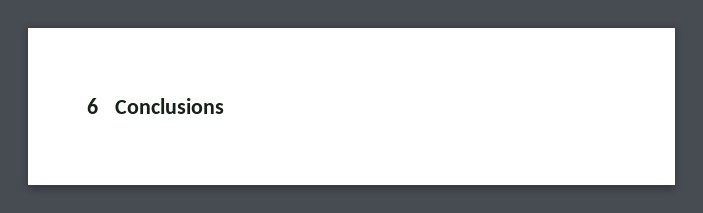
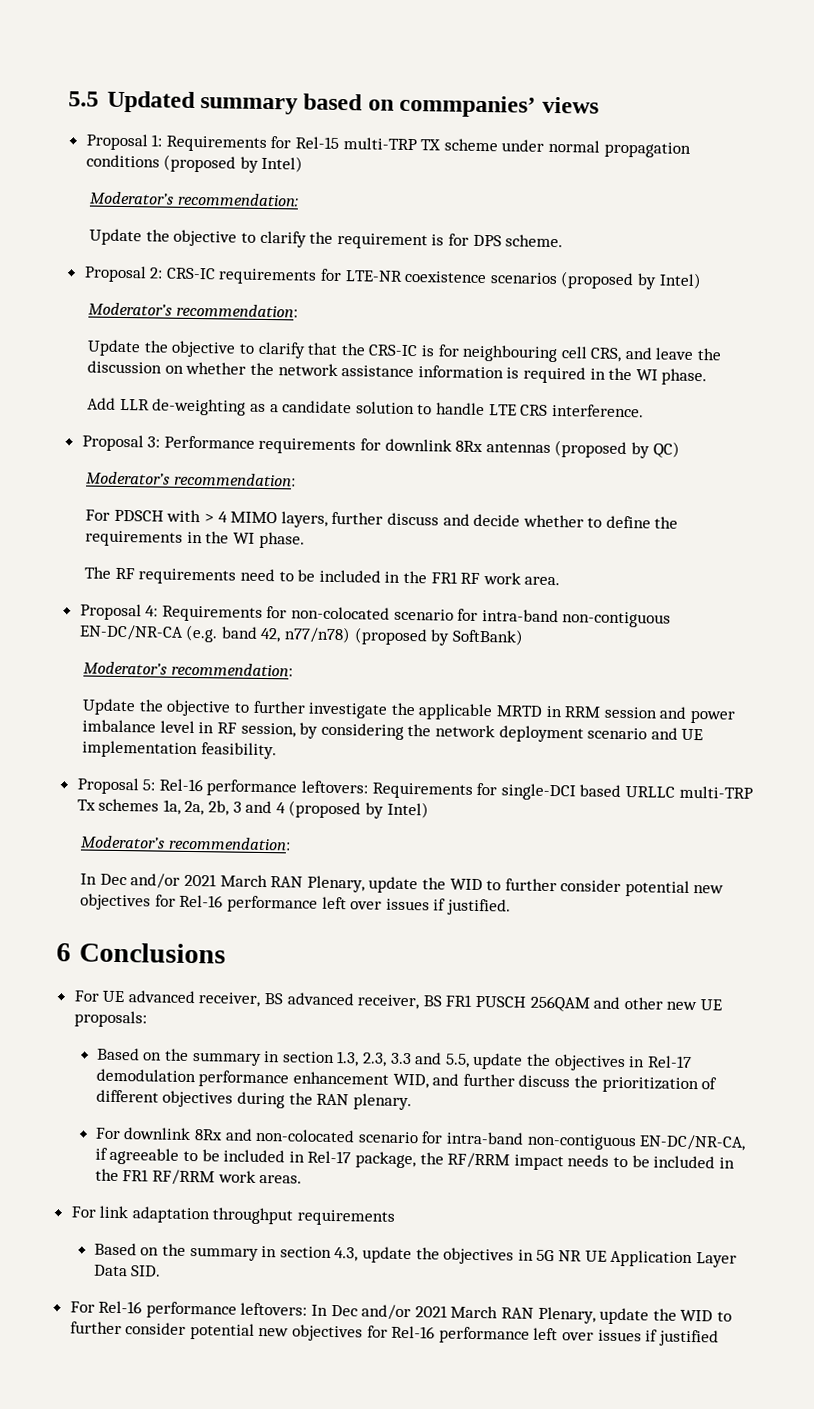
[87,98,225,114] 6 Conclusions -> [68,90,599,118] [85,133,691,158] [85,154,304,173] [89,191,299,207] [89,228,564,250] [83,265,702,290] [88,302,298,318] [87,339,723,363] [87,360,708,386] [87,397,644,418] [81,434,680,459] [86,471,296,487] [85,509,679,529] [85,530,305,549] [84,566,561,586] [79,603,672,628] [78,624,524,646] [83,661,293,677] [82,698,735,724] [82,719,704,743] [82,740,277,760] [76,777,753,801] [76,798,429,819] [80,835,291,851] [80,873,725,897] [80,893,511,916] [56,942,227,964] [73,990,722,1012] [73,1010,147,1028] [96,1047,692,1072] [95,1068,718,1094] [95,1089,412,1111] [94,1127,747,1151] [94,1147,735,1171] [94,1168,303,1186] [70,1205,396,1226] [93,1242,737,1268] [92,1264,162,1277] [69,1300,732,1325] [69,1321,719,1347] 5.5 Updated summary based on commpanies’ views // Proposal 1: Requirements for Rel-15 multi-TRP TX scheme under normal propagation conditions (proposed by Intel) // Moderator’s recommendation: // Update the objective to clarify the requirement is for DPS scheme. // Proposal 2: CRS-IC requirements for LTE-NR coexistence scenarios (proposed by Intel) // Moderator’s recommendation: // Update the objective to clarify that the CRS-IC is for neighbouring cell CRS, and leave the discussion on whether the network assistance information is required in the WI phase. // Add LLR de-weighting as a candidate solution to handle LTE CRS interference. // Proposal 3: Performance requirements for downlink 8Rx antennas (proposed by QC) // Moderator’s recommendation: // For PDSCH with > 4 MIMO layers, further discuss and decide whether to define the requirements in the WI phase. // The RF requirements need to be included in the FR1 RF work area. // Proposal 4: Requirements for non-colocated scenario for intra-band non-contiguous EN-DC/NR-CA (e.g. band 42, n77/n78) (proposed by SoftBank) // Moderator’s recommendation: // Update the objective to further investigate the applicable MRTD in RRM session and power imbalance level in RF session, by considering the network deployment scenario and UE implementation feasibility. // Proposal 5: Rel-16 performance leftovers: Requirements for single-DCI based URLLC multi-TRP Tx schemes 1a, 2a, 2b, 3 and 4 (proposed by Intel) // Moderator’s recommendation: // In Dec and/or 2021 March RAN Plenary, update the WID to further consider potential new objectives for Rel-16 performance left over issues if justified. // 6 Conclusions // For UE advanced receiver, BS advanced receiver, BS FR1 PUSCH 256QAM and other new UE proposals: // Based on the summary in section 1.3, 2.3, 3.3 and 5.5, update the objectives in Rel-17 demodulation performance enhancement WID, and further discuss the prioritization of different objectives during the RAN plenary. // For downlink 8Rx and non-colocated scenario for intra-band non-contiguous EN-DC/NR-CA, if agreeable to be included in Rel-17 package, the RF/RRM impact needs to be included in the FR1 RF/RRM work areas. // For link adaptation throughput requirements // Based on the summary in section 4.3, update the objectives in 5G NR UE Application Layer Data SID. // For Rel-16 performance leftovers: In Dec and/or 2021 March RAN Plenary, update the WID to further consider potential new objectives for Rel-16 performance left over issues if justified

